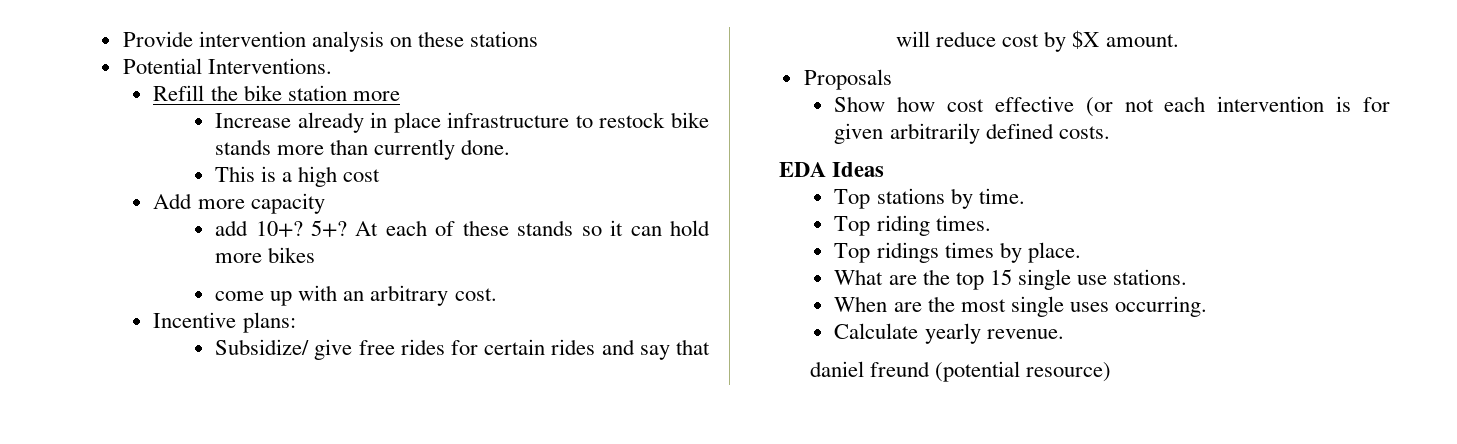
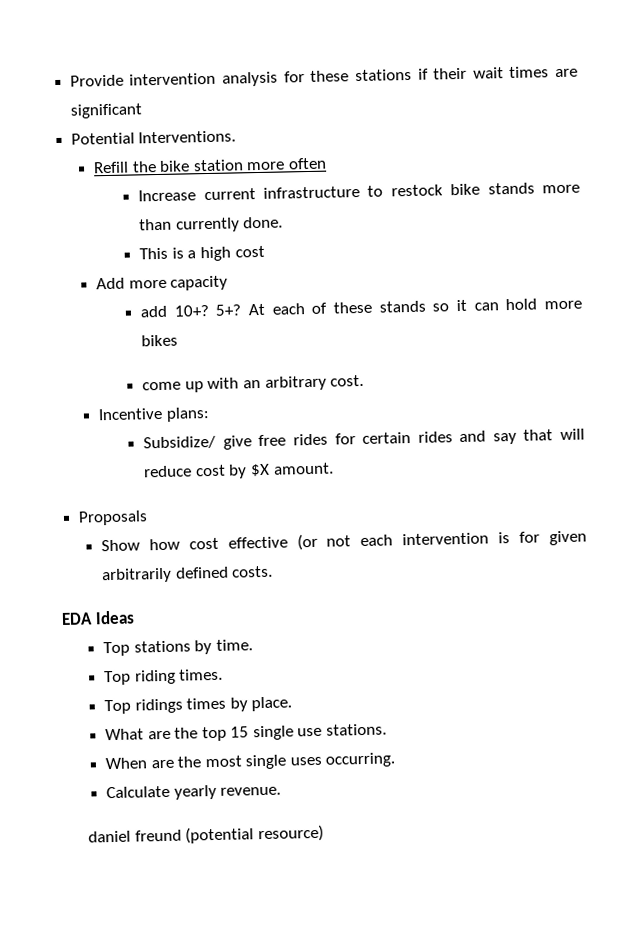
[389,37,412,47] on -> [283,71,305,83] for
(538, 39) none -> [417,66,578,80] [69,103,143,119] if their wait times are significant
(400, 96) none -> [287,157,327,170] often
[297,112,441,133] already in place -> [203,188,256,201] current

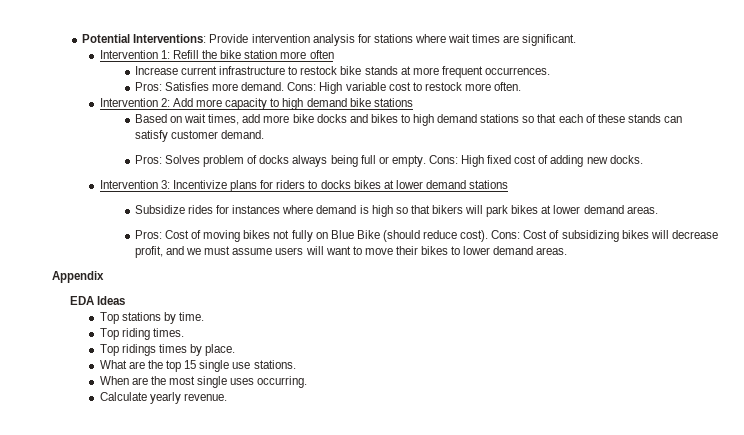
(69, 80) none -> [82,34,207,43] Potential Interventions:
[310,66,578,82] [69,103,143,119] [70,130,237,145] these stations if their wait times are significant // Potential Interventions. // -> [373,34,577,46] [99,50,170,59] stations where wait times are significant. // Intervention 1:
[541,184,580,194] [139,216,284,233] [139,245,265,262] [95,275,229,291] [140,298,583,318] [141,334,179,347] [142,374,365,393] [97,407,210,422] [143,428,586,450] [143,462,334,479] [77,510,148,526] [100,530,588,552] [101,565,274,584] more than currently done. // This is a high cost // Add more capacity // add 10+? 5+? At each of these stands so it can hold more bikes // come up with an arbitrary cost. // Incentive plans: // Subsidize/ give free rides for certain rides and say that will reduce cost by $X amount. // Proposals // Show how cost effective (or not each intervention is for given arbitrarily defined costs. -> [400,66,550,78] [134,82,522,94] [99,98,413,110] [134,114,682,126] [134,130,265,142] [134,155,643,167] [99,180,509,192] [134,205,658,217] [134,230,718,242] [134,246,568,258] [52,271,104,283] at more frequent occurrences. // Pros: Satisfies more demand. Cons: High variable cost to restock more often. // Intervention 2: Add more capacity to high demand bike stations // Based on wait times, add more bike docks and bikes to high demand stations so that each of these stands can satisfy customer demand. // Pros: Solves problem of docks always being full or empty. Cons: High fixed cost of adding new docks. // Intervention 3: Incentivize plans for riders to docks bikes at lower demand stations // Subsidize rides for instances where demand is high so that bikers will park bikes at lower demand areas. // Pros: Cost of moving bikes not fully on Blue Bike (should reduce cost). Cons: Cost of subsidizing bikes will decrease profit, and we must assume users will want to move their bikes to lower demand areas. // Appendix
[88,824,325,844] // daniel freund (potential resource) -> (227, 397) none

